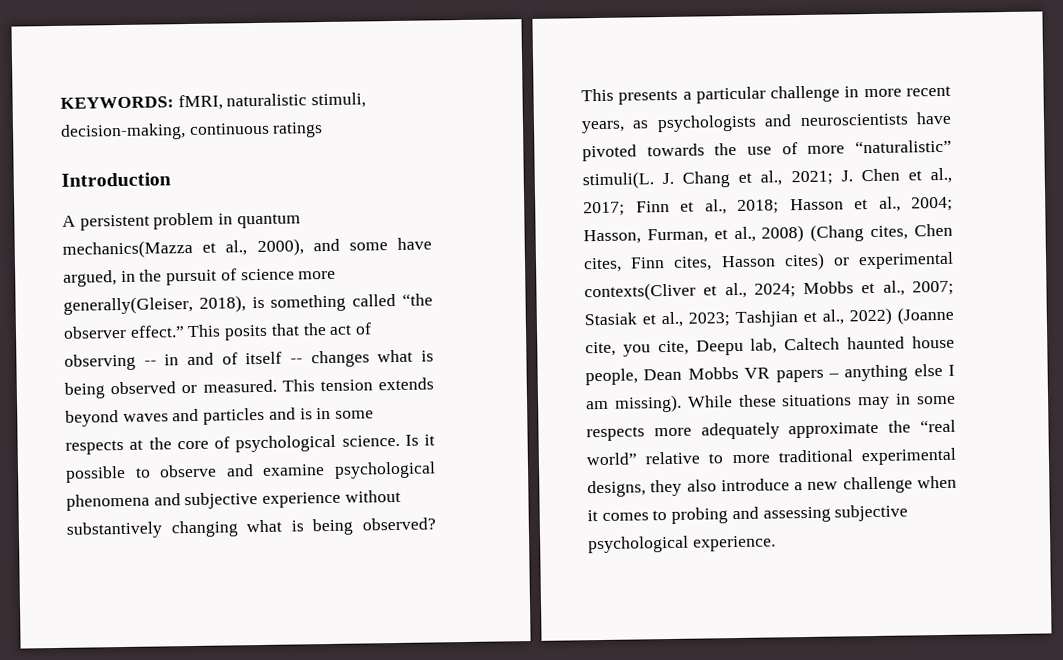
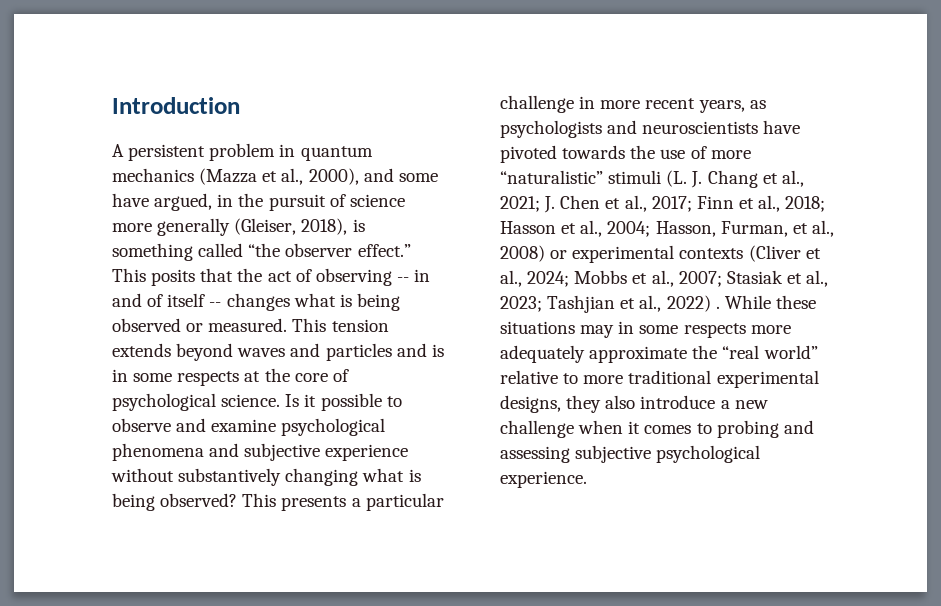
[60,92,367,111] [60,122,324,141] KEYWORDS: fMRI, naturalistic stimuli, decision-making, continuous ratings // -> (112, 105) none
[62,239,193,259] mechanics(Mazza -> [112,168,258,185] mechanics (Mazza
[63,295,193,315] generally(Gleiser, -> [157,218,297,236] generally (Gleiser,
[582,171,654,190] stimuli(L. -> [608,170,688,187] stimuli (L.
[810,223,953,242] [583,251,954,273] [584,282,696,302] (Chang cites, Chen cites, Finn cites, Hasson cites) or experimental contexts(Cliver -> [550,245,801,263] or experimental contexts (Cliver
[897,306,954,325] [585,335,955,357] [585,363,955,386] [586,394,682,413] (Joanne cite, you cite, Deepu lab, Caltech haunted house people, Dean Mobbs VR papers – anything else I am missing). -> [715,306,720,309] .

